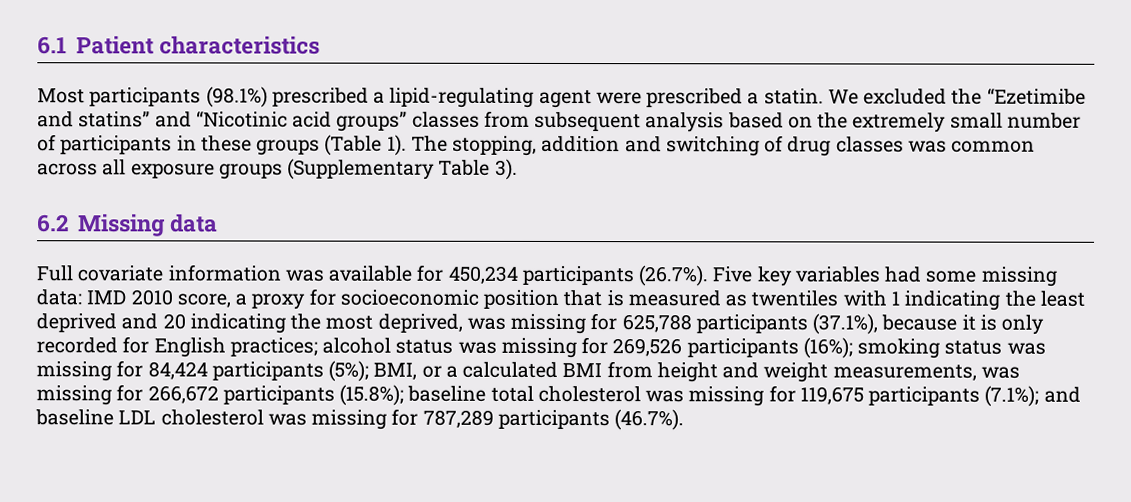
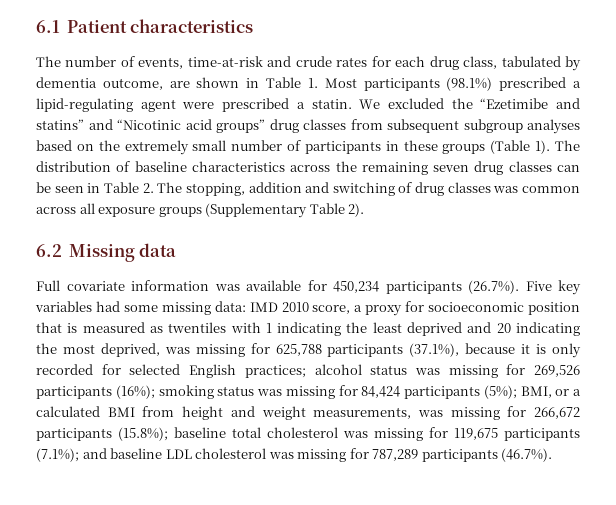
(320, 45) none -> [36,56,581,71] [36,77,318,90] The number of events, time-at-risk and crude rates for each drug class, tabulated by dementia outcome, are shown in Table 1.
(408, 121) none -> [269,119,299,133] drug
[645,112,725,133] analysis -> [463,119,580,134] subgroup analyses
(448, 143) none -> [36,161,580,175] [36,182,183,193] distribution of baseline characteristics across the remaining seven drug classes can be seen in Table 2. The
[494,158,518,180] 3). -> [348,203,365,217] 2).
(150, 345) none -> [129,364,181,375] selected

